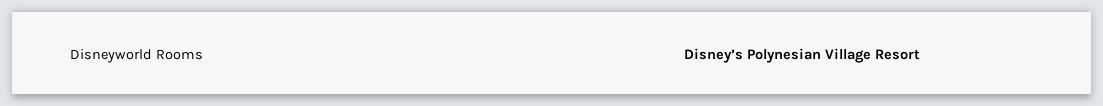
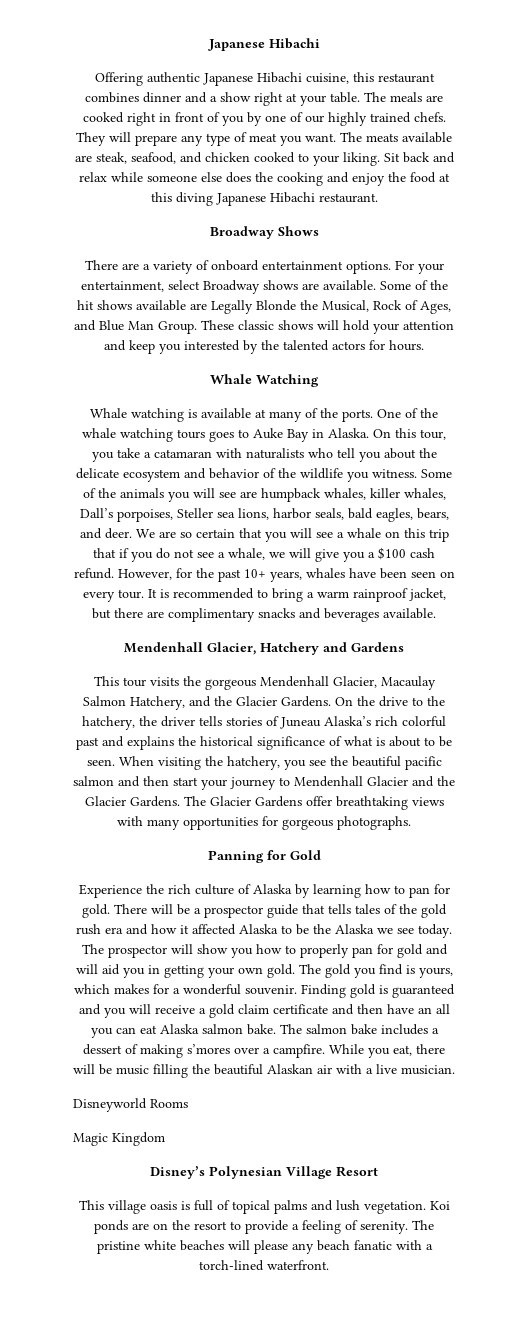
(70, 56) none -> [207,38,320,51] [94,72,435,86] [85,92,443,106] [82,112,446,126] [76,132,452,146] [74,152,455,166] [79,172,450,186] [150,192,378,206] [209,226,319,239] [84,260,444,274] [80,280,448,294] [77,300,451,314] [74,320,454,334] [104,340,424,354] [210,374,319,387] [90,408,438,422] [82,428,446,442] [91,448,437,462] [76,468,452,482] [82,488,446,502] [79,508,449,522] [79,528,449,542] [93,547,435,562] [73,568,455,582] [82,588,446,602] [92,608,436,622] [124,642,404,655] [93,676,436,690] [83,696,445,710] [82,716,446,730] [76,736,452,750] [86,756,442,770] [73,776,455,790] [84,796,444,810] [117,816,411,830] [207,850,321,863] [78,884,450,898] [82,904,447,918] [76,924,452,938] [81,944,448,958] [75,964,453,978] [74,984,455,998] [78,1004,450,1018] [90,1024,439,1038] [83,1044,445,1058] [73,1064,455,1078] Japanese Hibachi // Offering authentic Japanese Hibachi cuisine, this restaurant combines dinner and a show right at your table. The meals are cooked right in front of you by one of our highly trained chefs. They will prepare any type of meat you want. The meats available are steak, seafood, and chicken cooked to your liking. Sit back and relax while someone else does the cooking and enjoy the food at this diving Japanese Hibachi restaurant. // Broadway Shows // There are a variety of onboard entertainment options. For your entertainment, select Broadway shows are available. Some of the hit shows available are Legally Blonde the Musical, Rock of Ages, and Blue Man Group. These classic shows will hold your attention and keep you interested by the talented actors for hours. // Whale Watching // Whale watching is available at many of the ports. One of the whale watching tours goes to Auke Bay in Alaska. On this tour, you take a catamaran with naturalists who tell you about the delicate ecosystem and behavior of the wildlife you witness. Some of the animals you will see are humpback whales, killer whales, Dall’s porpoises, Steller sea lions, harbor seals, bald eagles, bears, and deer. We are so certain that you will see a whale on this trip that if you do not see a whale, we will give you a $100 cash refund. However, for the past 10+ years, whales have been seen on every tour. It is recommended to bring a warm rainproof jacket, but there are complimentary snacks and beverages available. // Mendenhall Glacier, Hatchery and Gardens // This tour visits the gorgeous Mendenhall Glacier, Macaulay Salmon Hatchery, and the Glacier Gardens. On the drive to the hatchery, the driver tells stories of Juneau Alaska’s rich colorful past and explains the historical significance of what is about to be seen. When visiting the hatchery, you see the beautiful pacific salmon and then start your journey to Mendenhall Glacier and the Glacier Gardens. The Glacier Gardens offer breathtaking views with many opportunities for gorgeous photographs. // Panning for Gold // Experience the rich culture of Alaska by learning how to pan for gold. There will be a prospector guide that tells tales of the gold rush era and how it affected Alaska to be the Alaska we see today. The prospector will show you how to properly pan for gold and will aid you in getting your own gold. The gold you find is yours, which makes for a wonderful souvenir. Finding gold is guaranteed and you will receive a gold claim certificate and then have an all you can eat Alaska salmon bake. The salmon bake includes a dessert of making s’mores over a campfire. While you eat, there will be music filling the beautiful Alaskan air with a live musician. //
(203, 54) none -> [73,1132,165,1146] // Magic Kingdom
(920, 54) none -> [78,1200,450,1214] [94,1220,434,1234] [96,1240,433,1254] [199,1260,329,1271] // This village oasis is full of topical palms and lush vegetation. Koi ponds are on the resort to provide a feeling of serenity. The pristine white beaches will please any beach fanatic with a torch-lined waterfront.

